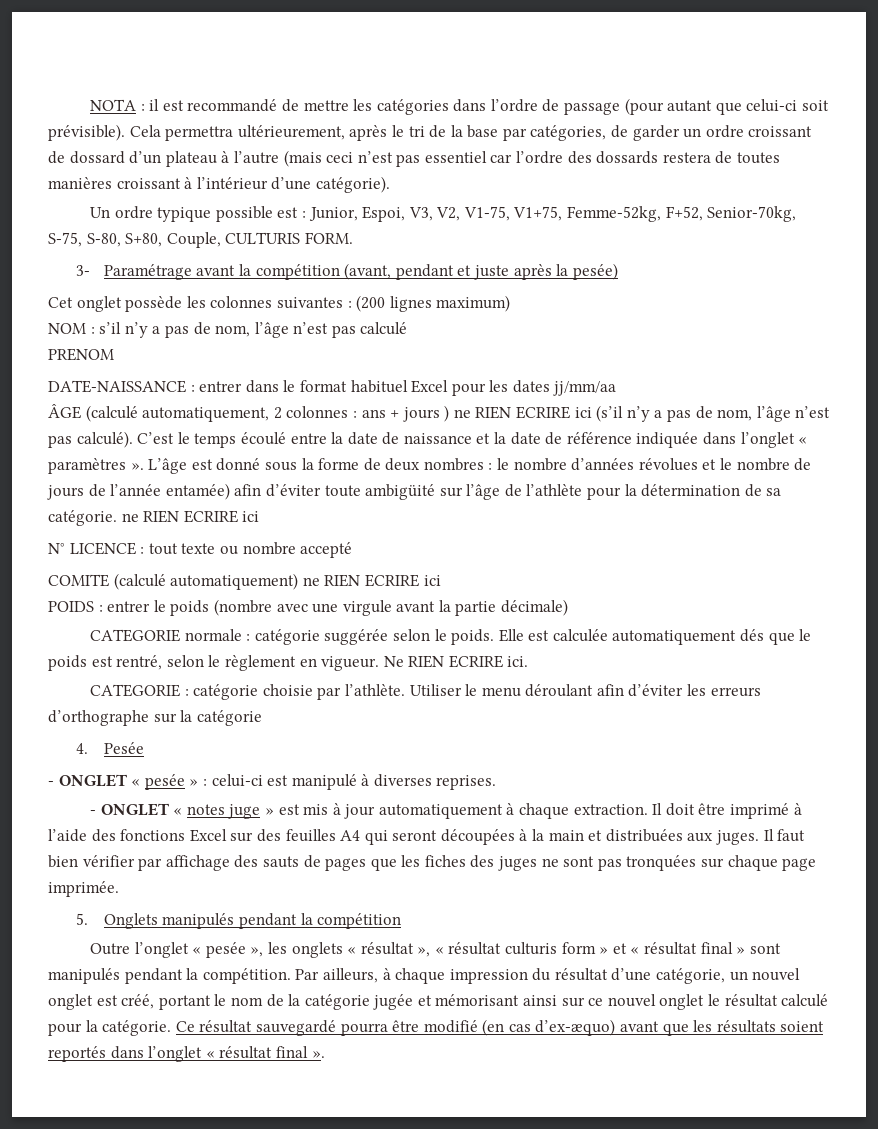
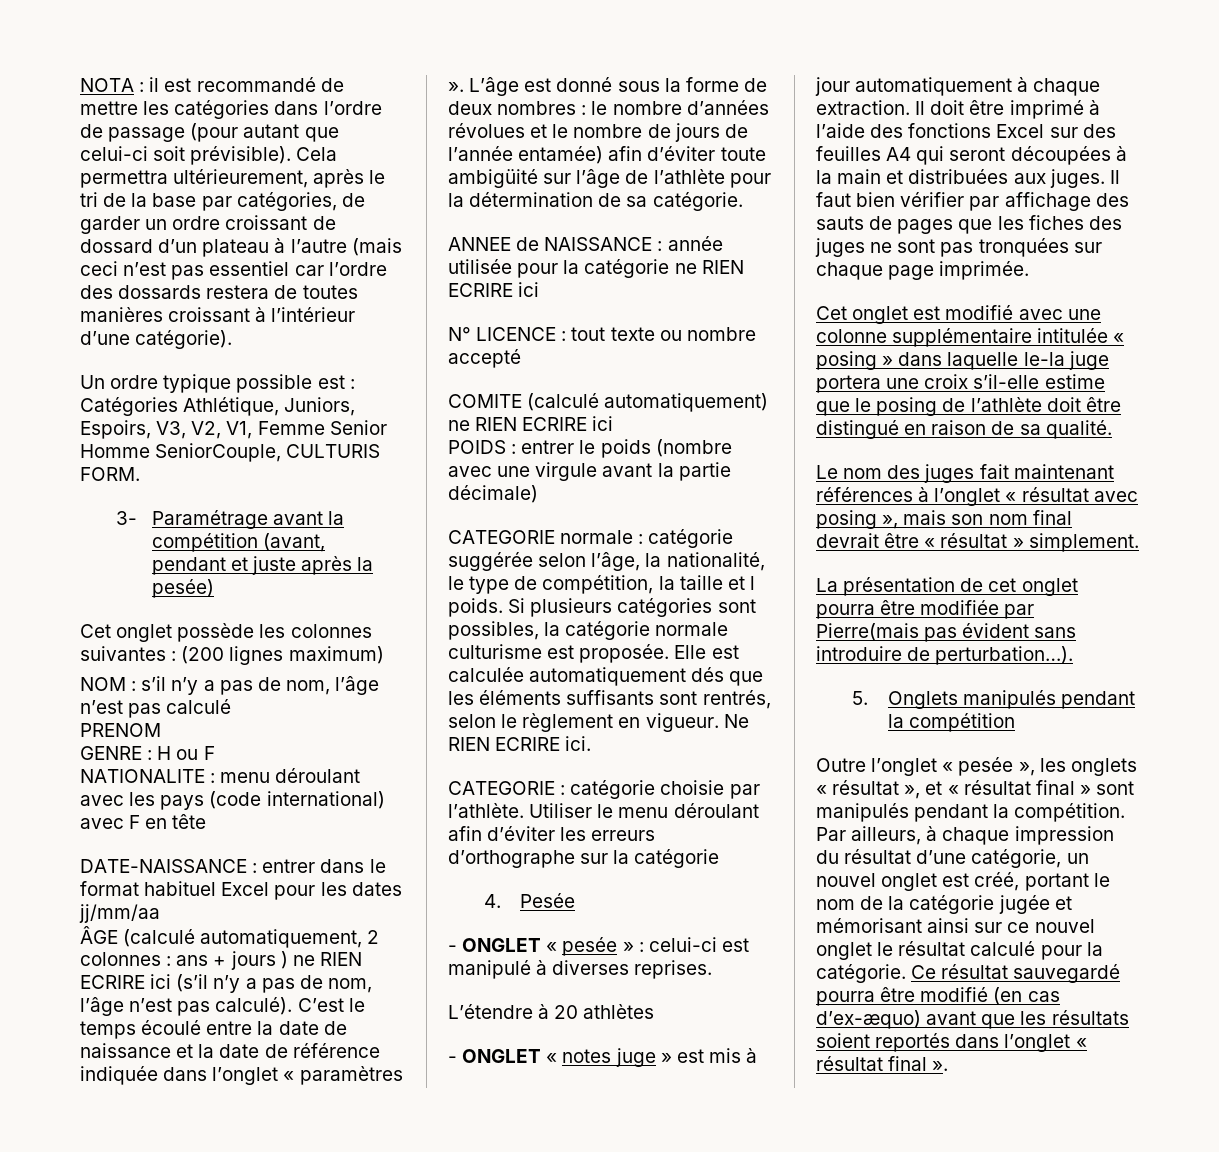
[308,206,797,222] [48,232,221,248] Junior, Espoi, V3, V2, V1-75, V1+75, Femme-52kg, F+52, Senior-70kg, S-75, S-80, S+80, Couple, -> [80,397,356,416] [80,420,387,439] [80,443,282,462] Catégories Athlétique, Juniors, Espoirs, V3, V2, V1, Femme Senior Homme SeniorCouple,
(114, 354) none -> [80,746,215,760] [80,768,361,783] [80,791,385,810] [80,814,207,829] // GENRE : H ou F // NATIONALITE : menu déroulant avec les pays (code international) avec F en tête
(117, 518) none -> [448,236,723,251] [448,259,670,278] // ANNEE de NAISSANCE : année utilisée pour la catégorie
[434,629,495,645] le poids. -> [591,552,765,571] [448,575,755,594] [448,598,756,617] [448,621,729,640] [448,644,670,663] l’âge, la nationalité, le type de compétition, la taille et l poids. Si plusieurs catégories sont possibles, la catégorie normale culturisme est proposée.
[799,629,812,641] [48,655,163,671] le poids est rentré, -> [448,690,771,709] les éléments suffisants sont rentrés,
(497, 782) none -> [448,1004,655,1019] // L’étendre à 20 athlètes
(119, 889) none -> [816,305,1101,324] [816,328,1125,347] [816,351,1109,370] [816,374,1105,393] [816,397,1121,416] [816,420,1112,439] [816,464,1114,483] [816,487,1138,506] [816,510,1072,529] [816,533,1139,552] [816,577,1078,596] [816,600,1035,619] [816,623,1077,642] [816,646,1074,665] // Cet onglet est modifié avec une colonne supplémentaire intitulée « posing » dans laquelle le-la juge portera une croix s’il-elle estime que le posing de l’athlète doit être distingué en raison de sa qualité. // Le nom des juges fait maintenant références à l’onglet « résultat avec posing », mais son nom final devrait être « résultat » simplement. // La présentation de cet onglet pourra être modifiée par Pierre(mais pas évident sans introduire de perturbation…).
[434,942,609,955] « résultat culturis form » -> (921, 792) none

